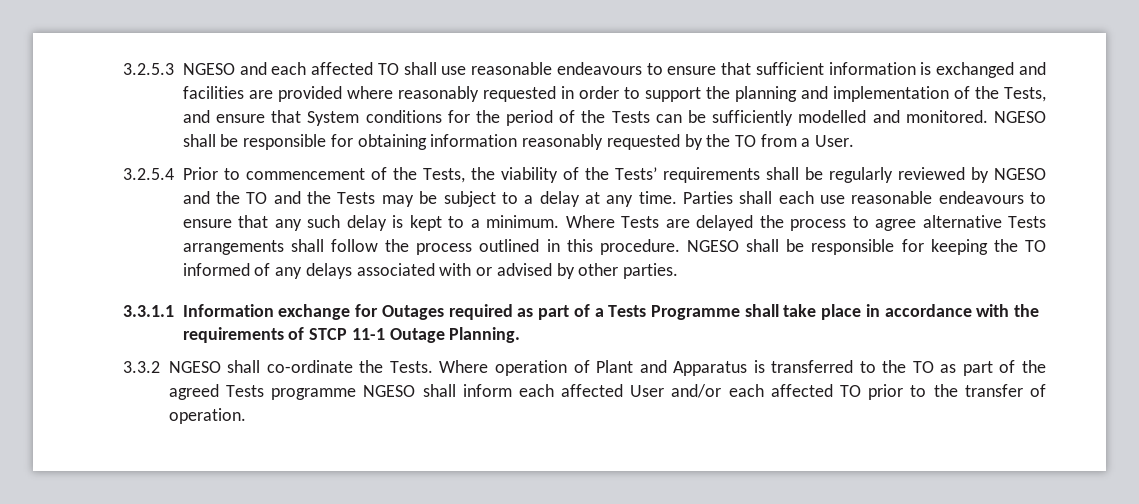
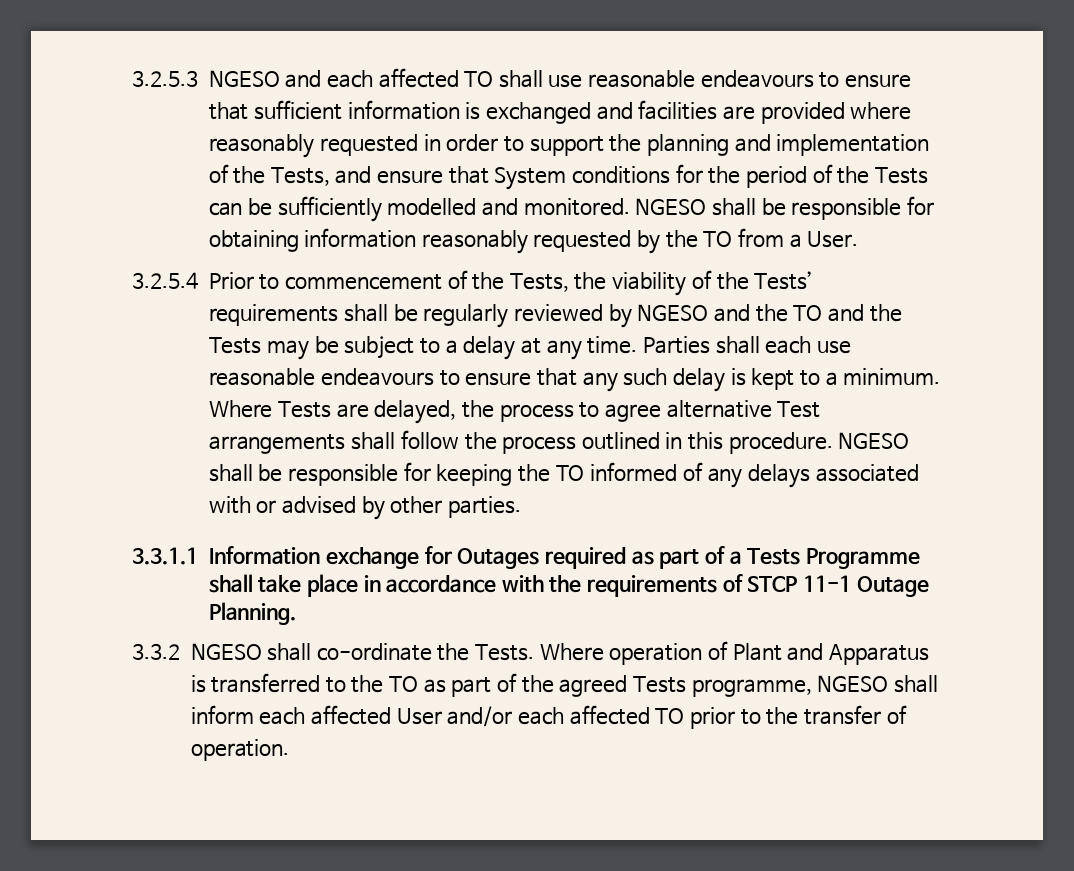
[696,215,754,231] delayed -> [374,400,457,424] delayed,
[1007,216,1046,228] Tests -> [777,401,821,418] Test
[271,388,357,400] programme -> [691,679,812,697] programme,

